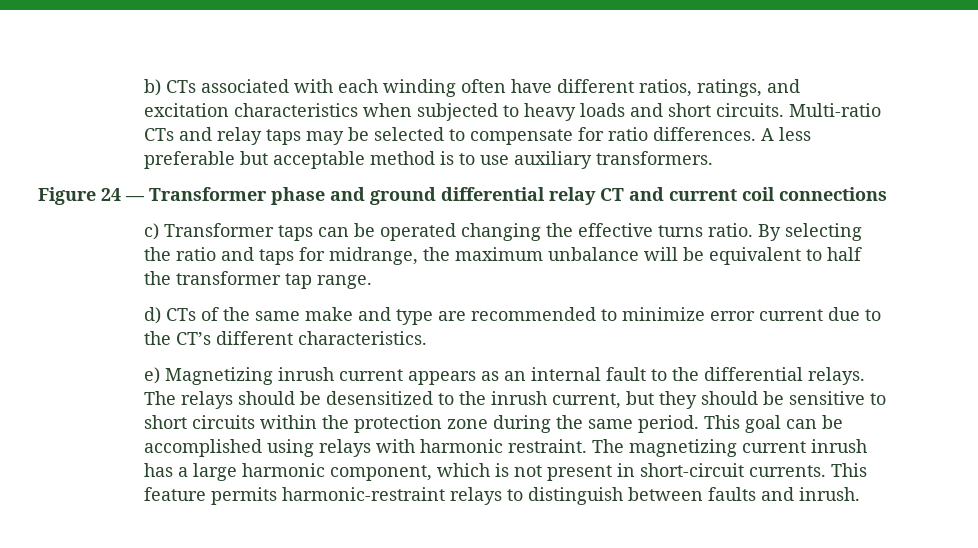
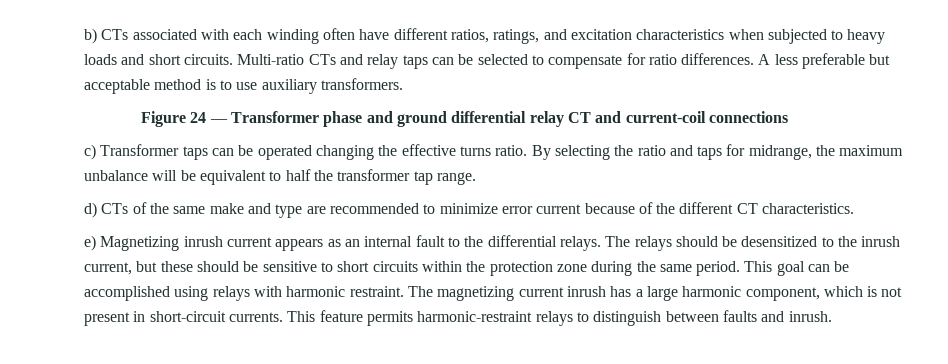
[305,131,344,145] may -> [431,57,454,65] can
[668,187,775,201] current coil -> [625,111,706,123] current-coil
[827,307,881,321] [143,331,293,345] due to the CT’s different -> [584,202,758,214] because of the different CT
[658,391,697,409] they -> [160,261,193,272] these

